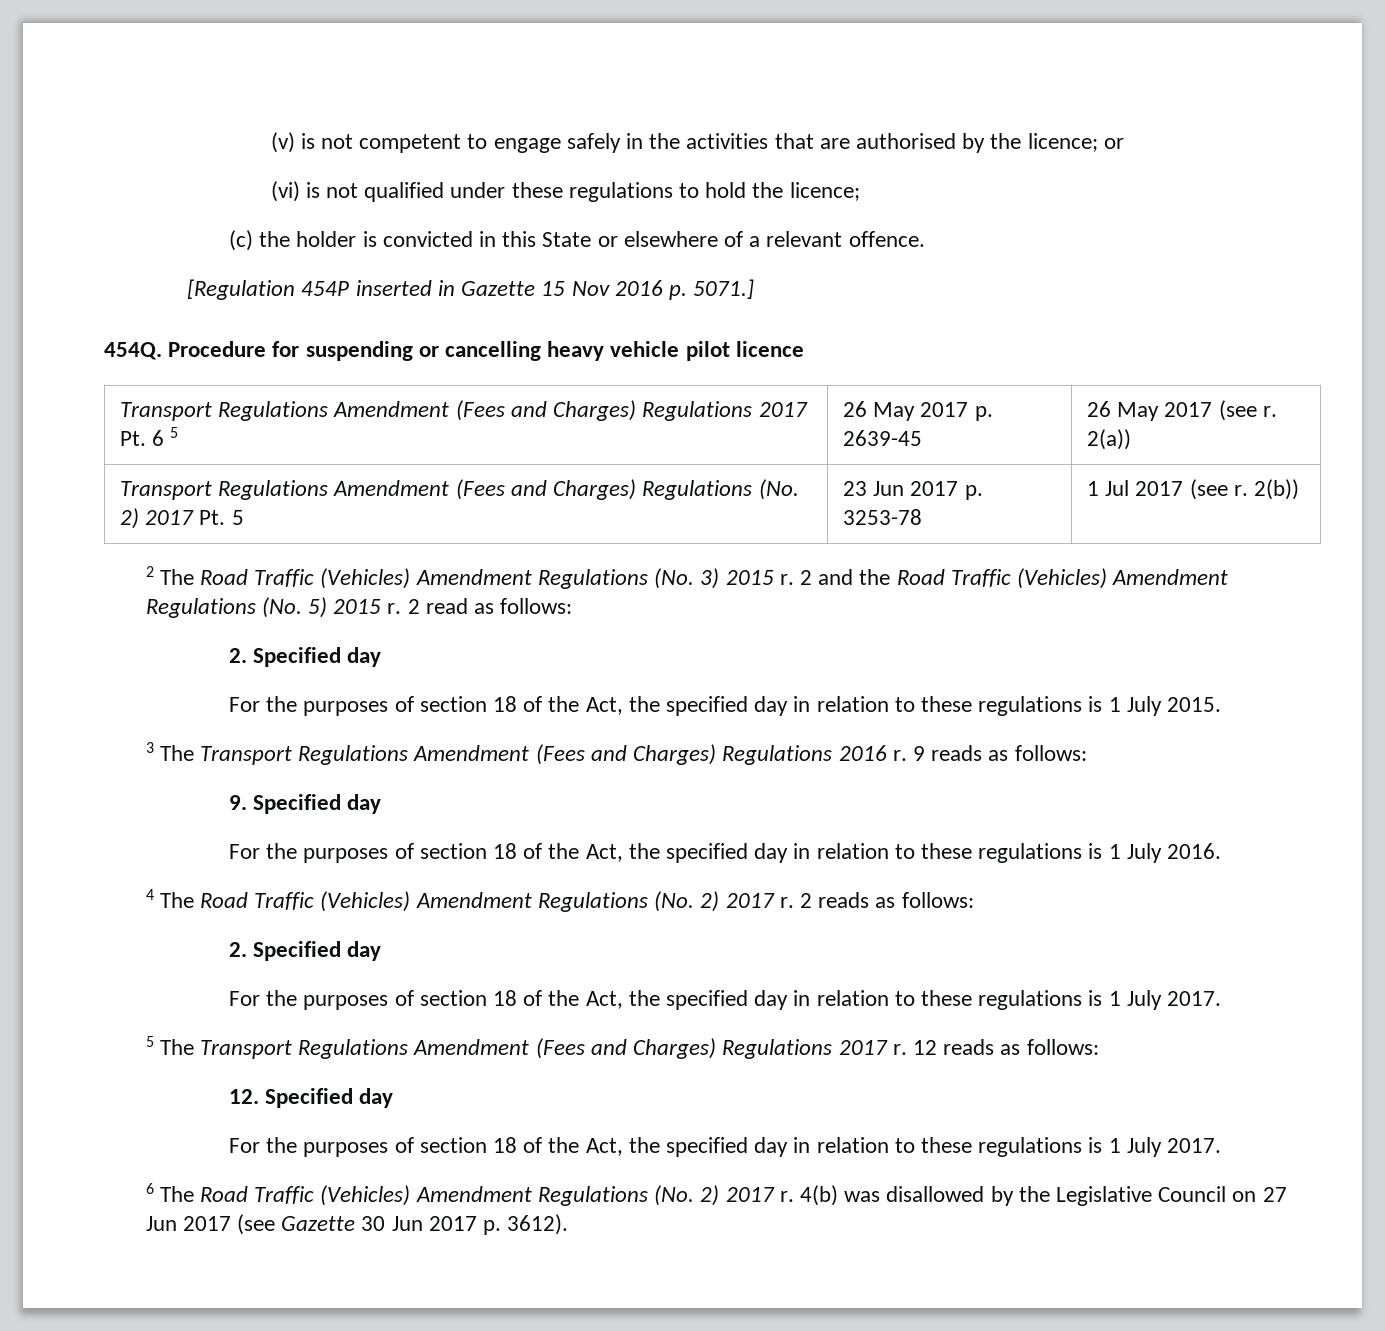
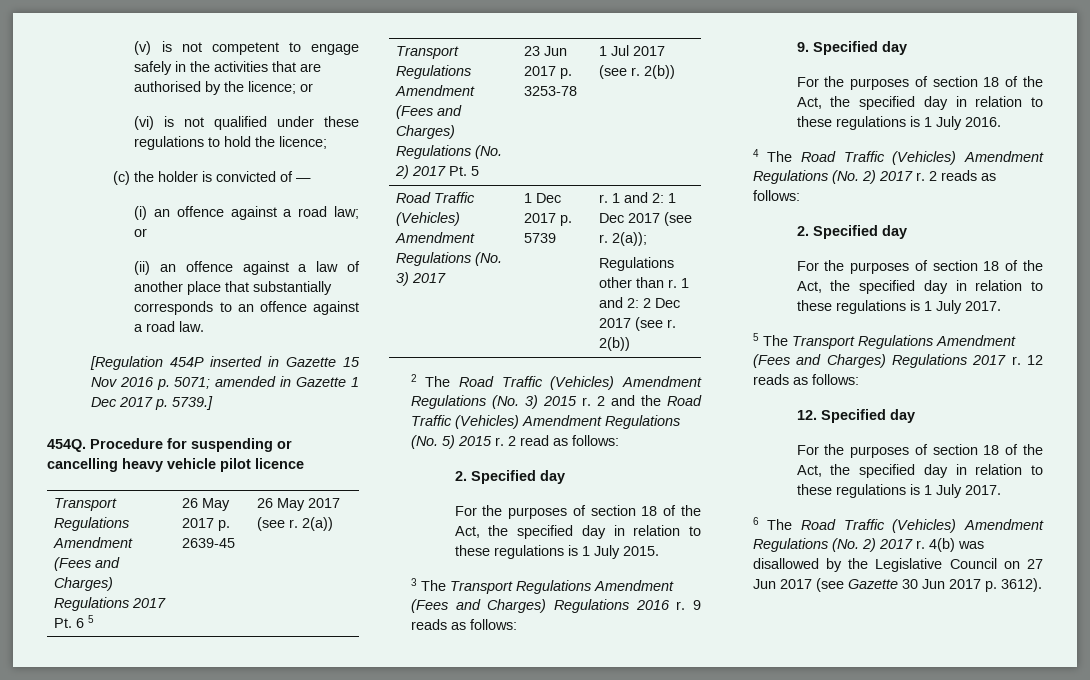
[478,231,925,247] in this State or elsewhere of a relevant offence. -> [279,171,311,182] [134,206,359,220] [134,228,148,237] [134,261,360,275] [134,281,333,295] [134,301,360,315] [134,321,205,332] of — // (i) an offence against a road law; or // (ii) an offence against a law of another place that substantially corresponds to an offence against a road law.
[693,279,755,299] 5071.] -> [174,376,359,389] [90,396,213,410] 5071; amended in Gazette 1 Dec 2017 p. 5739.]
(1300, 489) none -> [395,192,475,203] [395,212,460,226] [394,232,475,243] [395,252,502,266] [395,272,446,286] [523,193,561,203] [523,213,572,226] [523,233,556,243] [598,192,676,203] [598,212,692,226] [598,232,647,246] [598,257,674,271] [598,277,689,288] [598,297,680,308] [598,317,676,331] [598,337,630,351] // Road Traffic (Vehicles) Amendment Regulations (No. 3) 2017 | 1 Dec 2017 p. 5739 | r. 1 and 2: 1 Dec 2017 (see r. 2(a)); // Regulations other than r. 1 and 2: 2 Dec 2017 (see r. 2(b))

